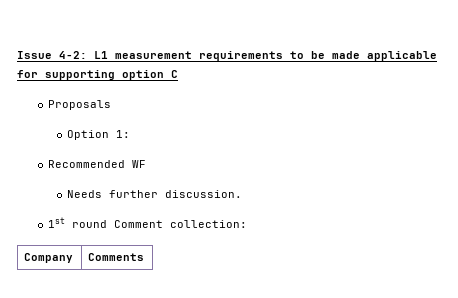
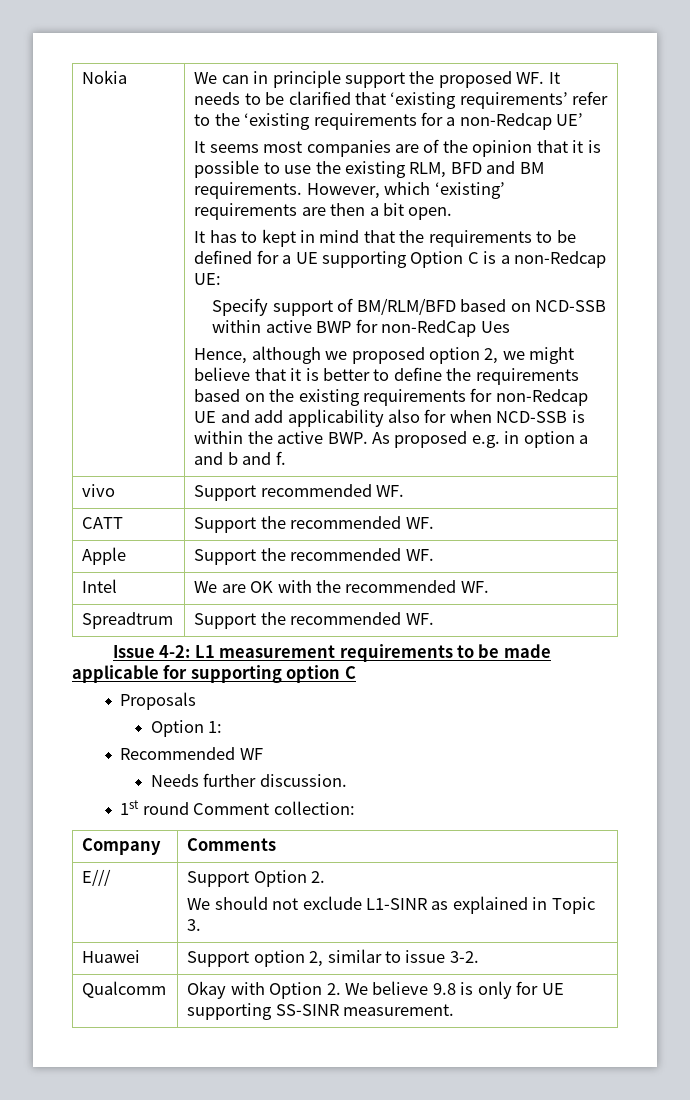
(17, 55) none -> [82,70,128,84] [194,70,560,88] [194,91,609,109] [194,112,584,130] [194,139,601,157] [194,160,544,178] [194,182,505,199] [194,203,453,220] [194,229,576,247] [194,250,607,268] [194,273,222,285] [212,298,607,316] [212,319,510,337] [194,346,575,364] [194,367,579,385] [194,388,588,406] [194,409,585,427] [194,431,589,448] [194,451,286,465] [82,484,116,497] [194,484,405,501] [82,517,124,529] [194,516,434,533] [82,547,127,565] [194,548,434,565] [82,579,118,593] [194,580,489,593] [82,612,174,629] [194,612,434,629] Nokia | We can in principle support the proposed WF. It needs to be clarified that ‘existing requirements’ refer to the ‘existing requirements for a non-Redcap UE’ // It seems most companies are of the opinion that it is possible to use the existing RLM, BFD and BM requirements. However, which ‘existing’ requirements are then a bit open. // It has to kept in mind that the requirements to be defined for a UE supporting Option C is a non-Redcap UE: // Specify support of BM/RLM/BFD based on NCD-SSB within active BWP for non-RedCap Ues // Hence, although we proposed option 2, we might believe that it is better to define the requirements based on the existing requirements for non-Redcap UE and add applicability also for when NCD-SSB is within the active BWP. As proposed e.g. in option a and b and f. // vivo | Support recommended WF. // CATT | Support the recommended WF. // Apple | Support the recommended WF. // Intel | We are OK with the recommended WF. // Spreadtrum | Support the recommended WF. //
(145, 257) none -> [82,869,112,886] [187,870,326,887] [187,896,595,914] [187,919,202,931] [82,950,141,963] [187,949,479,967] [82,981,167,998] [187,981,564,999] [187,1003,455,1020] // E/// | Support Option 2. // We should not exclude L1-SINR as explained in Topic 3. // Huawei | Support option 2, similar to issue 3-2. // Qualcomm | Okay with Option 2. We believe 9.8 is only for UE supporting SS-SINR measurement.

